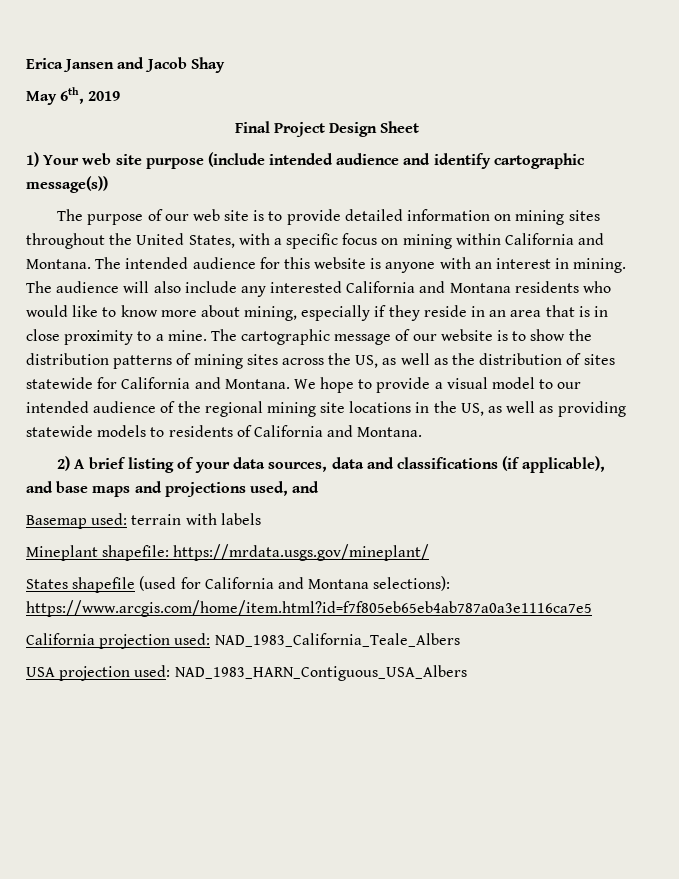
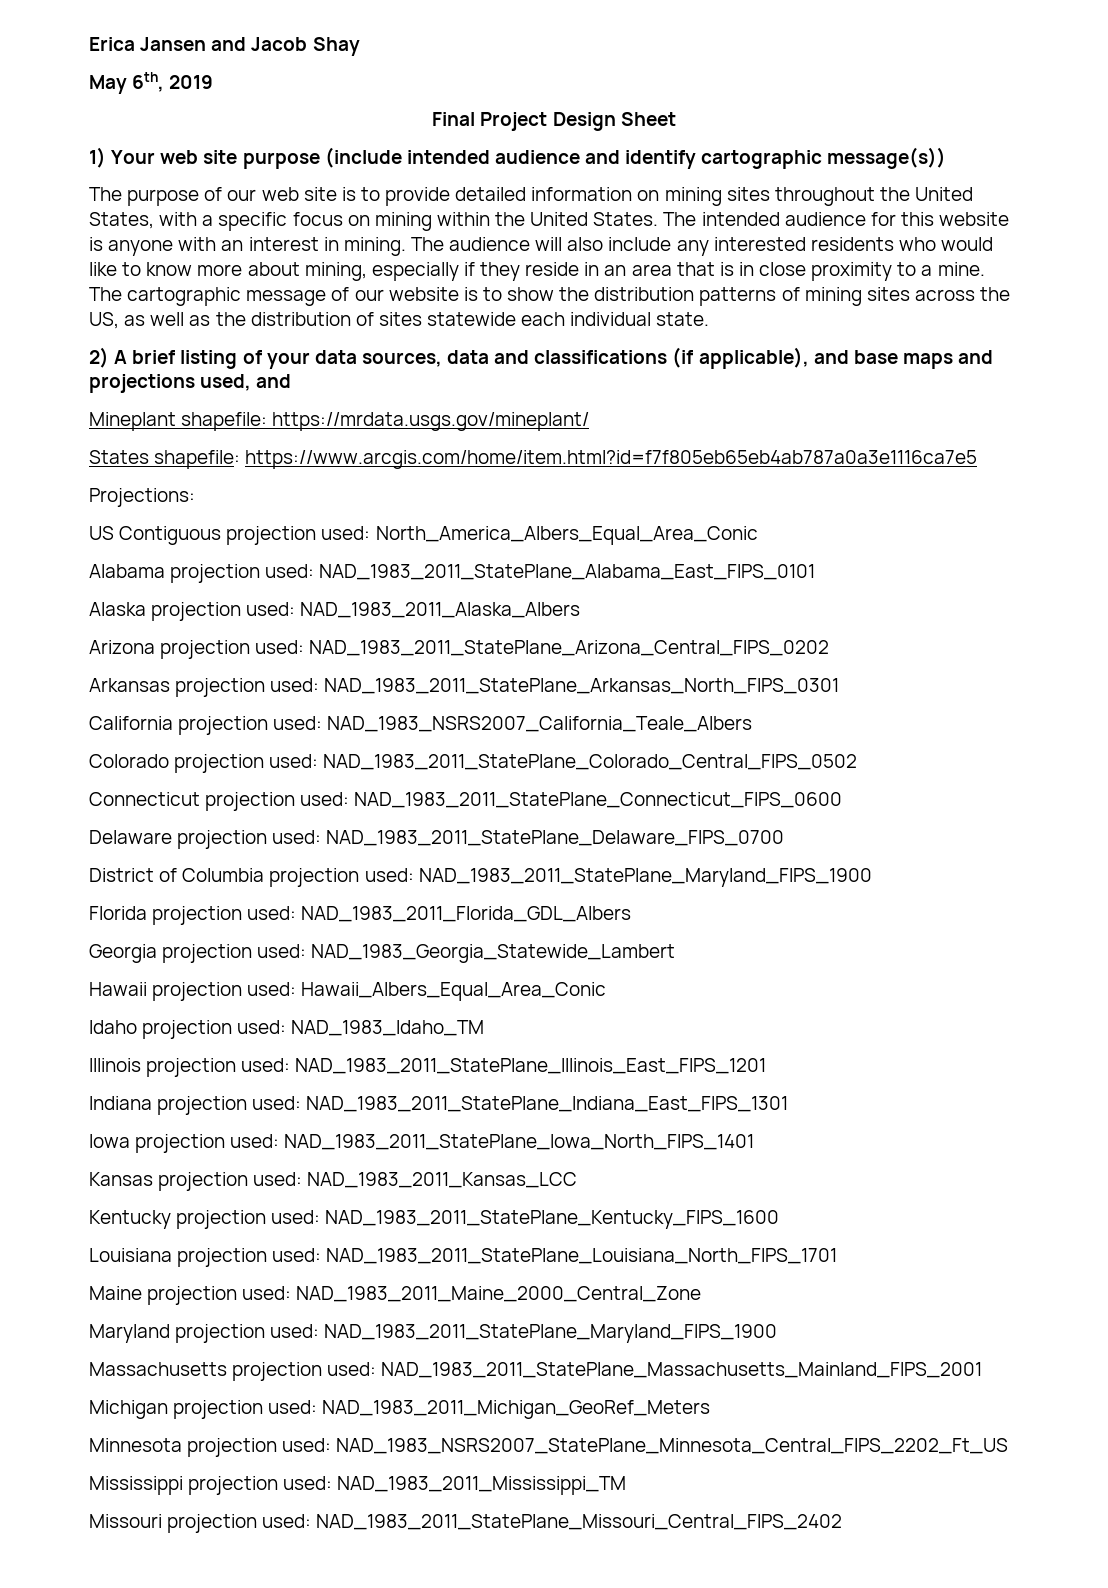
[505,233,605,245] [26,259,91,269] California and Montana. -> [495,212,659,226] the United States.
[346,281,511,293] California and Montana -> (806, 244) none
[97,377,582,393] [26,401,626,417] [26,425,423,437] for California and Montana. We hope to provide a visual model to our intended audience of the regional mining site locations in the US, as well as providing statewide models to residents of California and Montana. -> [521,312,710,326] each individual state.
[26,513,261,529] // Basemap used: terrain with labels -> (292, 381) none
[72,576,451,593] [26,600,592,617] [26,633,460,649] [26,665,467,681] shapefile (used for California and Montana selections): https://www.arcgis.com/home/item.html?id=f7f805eb65eb4ab787a0a3e1116ca7e5 // California projection used: NAD_1983_California_Teale_Albers // USA projection used: NAD_1983_HARN_Contiguous_USA_Albers -> [154,450,978,469] [89,488,195,507] [89,526,758,545] [89,564,816,583] [89,602,581,621] [89,640,830,659] [89,678,840,697] [89,716,753,735] [89,754,858,773] [89,792,843,811] [89,830,785,849] [89,868,872,887] [89,906,632,925] [89,944,676,963] [89,982,607,1001] [89,1020,485,1039] [89,1058,767,1077] [89,1096,789,1115] [89,1134,755,1153] [89,1172,578,1191] [89,1210,780,1229] [89,1248,838,1267] [89,1286,702,1305] [89,1324,778,1343] [89,1362,983,1381] [89,1400,711,1419] [89,1438,1009,1457] [89,1476,627,1495] [89,1514,843,1533] shapefile: https://www.arcgis.com/home/item.html?id=f7f805eb65eb4ab787a0a3e1116ca7e5 // Projections: // US Contiguous projection used: North_America_Albers_Equal_Area_Conic // Alabama projection used: NAD_1983_2011_StatePlane_Alabama_East_FIPS_0101 // Alaska projection used: NAD_1983_2011_Alaska_Albers // Arizona projection used: NAD_1983_2011_StatePlane_Arizona_Central_FIPS_0202 // Arkansas projection used: NAD_1983_2011_StatePlane_Arkansas_North_FIPS_0301 // California projection used: NAD_1983_NSRS2007_California_Teale_Albers // Colorado projection used: NAD_1983_2011_StatePlane_Colorado_Central_FIPS_0502 // Connecticut projection used: NAD_1983_2011_StatePlane_Connecticut_FIPS_0600 // Delaware projection used: NAD_1983_2011_StatePlane_Delaware_FIPS_0700 // District of Columbia projection used: NAD_1983_2011_StatePlane_Maryland_FIPS_1900 // Florida projection used: NAD_1983_2011_Florida_GDL_Albers // Georgia projection used: NAD_1983_Georgia_Statewide_Lambert // Hawaii projection used: Hawaii_Albers_Equal_Area_Conic // Idaho projection used: NAD_1983_Idaho_TM // Illinois projection used: NAD_1983_2011_StatePlane_Illinois_East_FIPS_1201 // Indiana projection used: NAD_1983_2011_StatePlane_Indiana_East_FIPS_1301 // Iowa projection used: NAD_1983_2011_StatePlane_Iowa_North_FIPS_1401 // Kansas projection used: NAD_1983_2011_Kansas_LCC // Kentucky projection used: NAD_1983_2011_StatePlane_Kentucky_FIPS_1600 // Louisiana projection used: NAD_1983_2011_StatePlane_Louisiana_North_FIPS_1701 // Maine projection used: NAD_1983_2011_Maine_2000_Central_Zone // Maryland projection used: NAD_1983_2011_StatePlane_Maryland_FIPS_1900 // Massachusetts projection used: NAD_1983_2011_StatePlane_Massachusetts_Mainland_FIPS_2001 // Michigan projection used: NAD_1983_2011_Michigan_GeoRef_Meters // Minnesota projection used: NAD_1983_NSRS2007_StatePlane_Minnesota_Central_FIPS_2202_Ft_US // Mississippi projection used: NAD_1983_2011_Mississippi_TM // Missouri projection used: NAD_1983_2011_StatePlane_Missouri_Central_FIPS_2402

